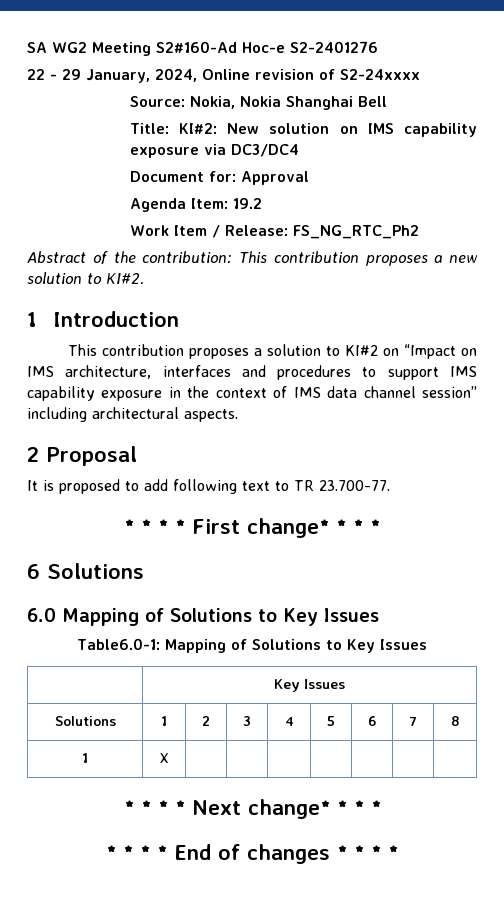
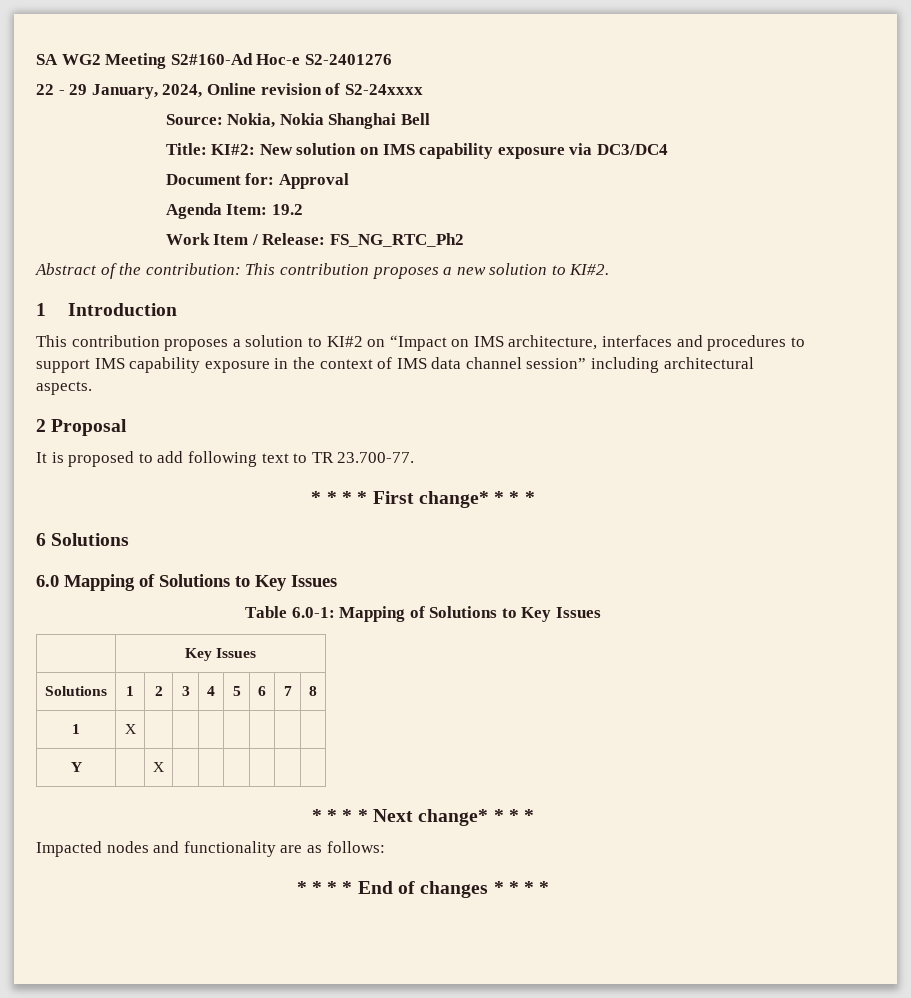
[77,638,161,650] Table6.0-1: -> [244,606,335,618] Table 6.0-1:
(169, 758) none -> [70,762,82,772] [153,762,164,772] // Y | | X | | | | | |
(381, 807) none -> [36,841,385,857] // Impacted nodes and functionality are as follows:

